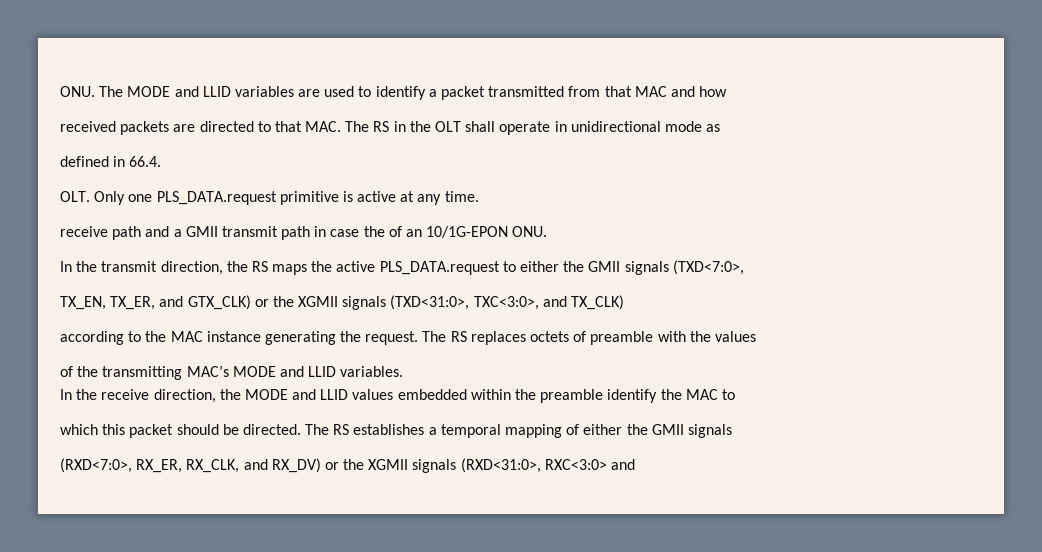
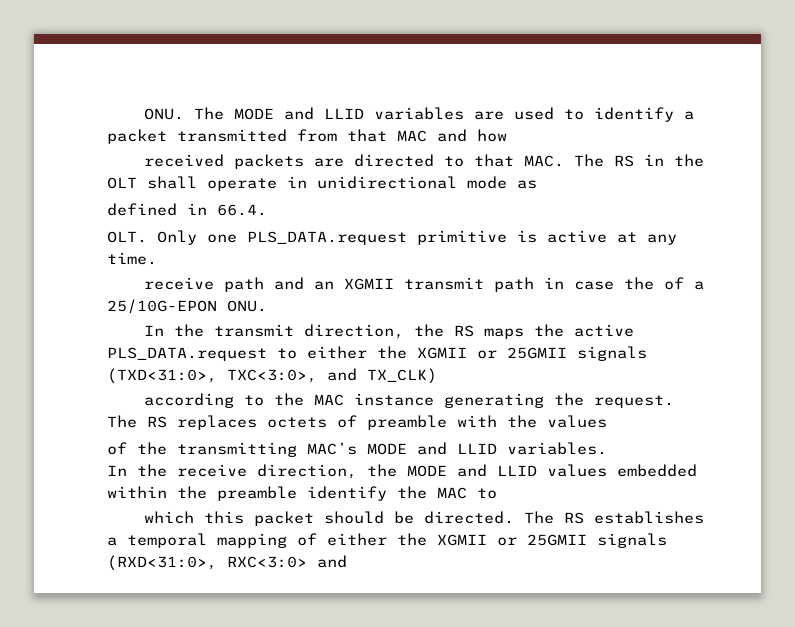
[173,226,218,237] a GMII -> [314,278,395,290] an XGMII
[406,226,509,238] an 10/1G-EPON -> [694,281,705,290] [107,299,217,314] a 25/10G-EPON
[588,260,744,275] [60,295,339,310] GMII signals (TXD<7:0>, // TX_EN, TX_ER, and GTX_CLK) or the XGMII -> [417,347,567,359] XGMII or 25GMII
[651,424,732,438] [60,458,409,473] GMII signals // (RXD<7:0>, RX_ER, RX_CLK, and RX_DV) or the XGMII -> [437,534,587,546] XGMII or 25GMII

